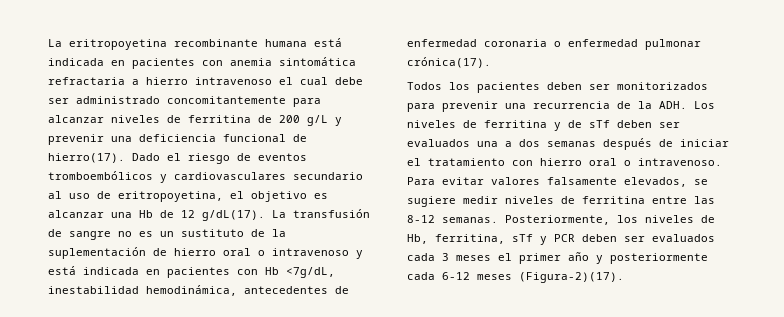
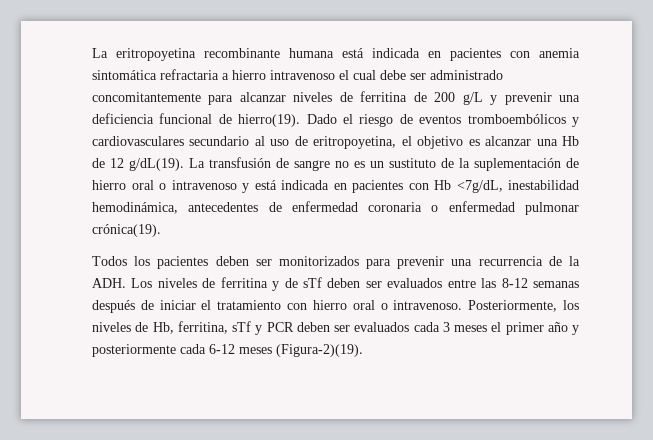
[48,153,125,163] hierro(17). -> [238,114,301,127] hierro(19).
[202,210,265,221] g/dL(17). -> [129,158,184,171] g/dL(19).
[407,57,491,68] crónica(17). -> [92,224,161,237] crónica(19).
[477,139,540,147] una a dos -> [447,278,528,288] entre las 8-12
[407,177,708,187] [407,196,715,207] [407,215,498,223] Para evitar valores falsamente elevados, se sugiere medir niveles de ferritina entre las 8-12 semanas. -> (463, 305) none
[519,272,624,283] (Figura-2)(17). -> [276,344,363,357] (Figura-2)(19).

